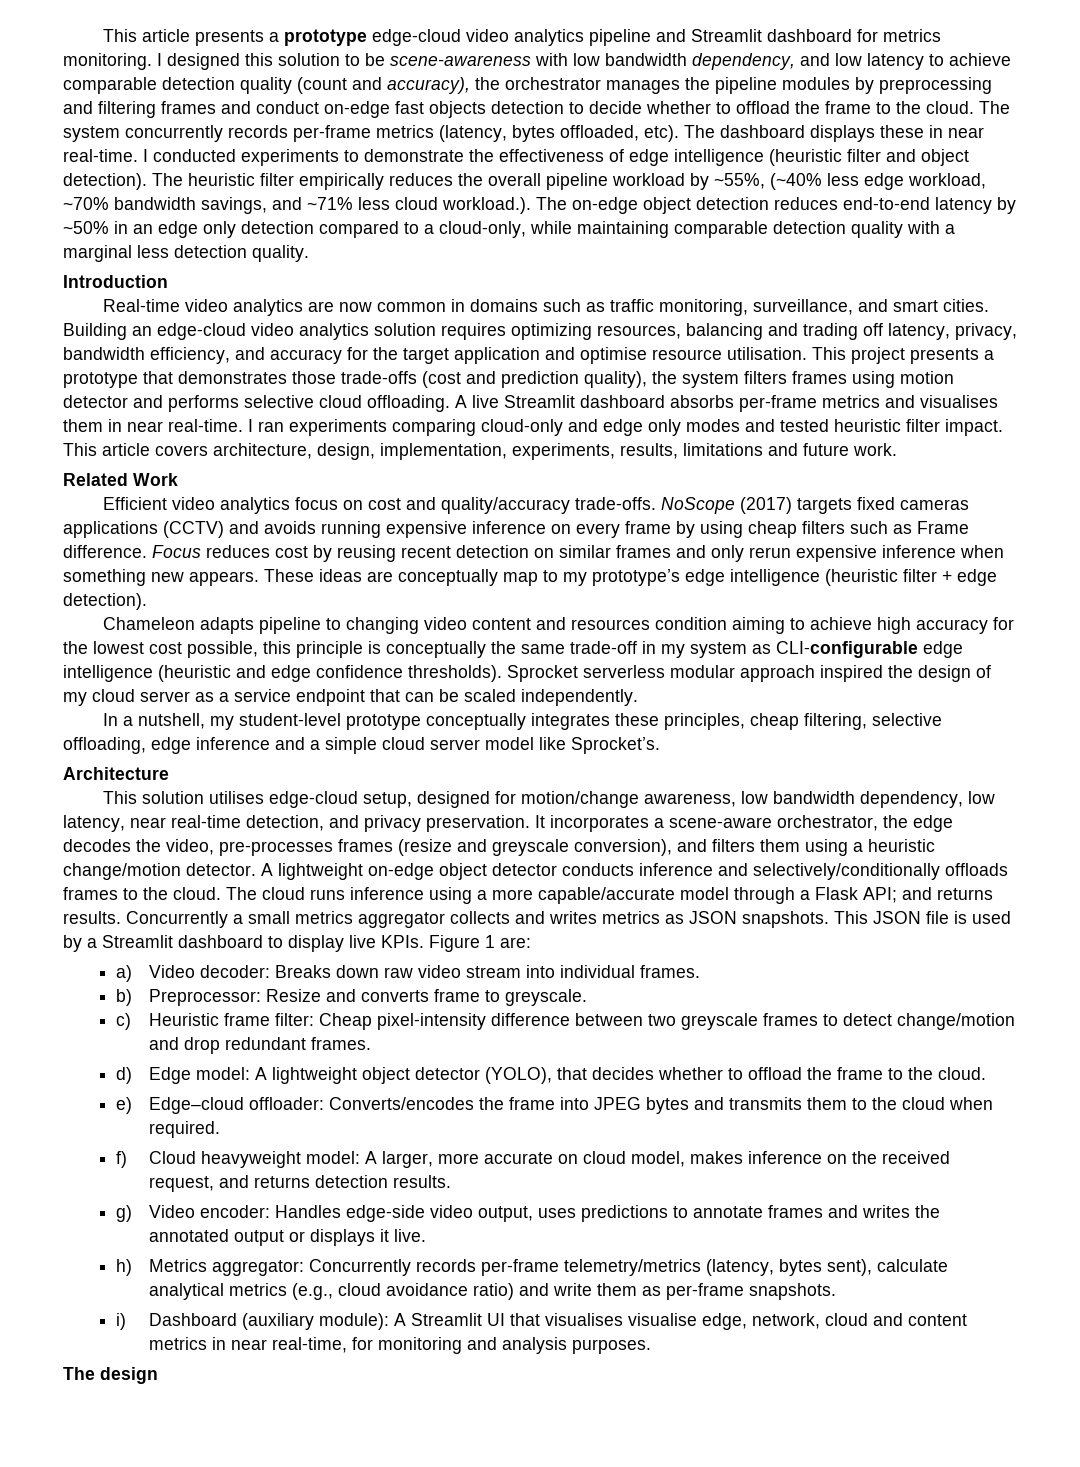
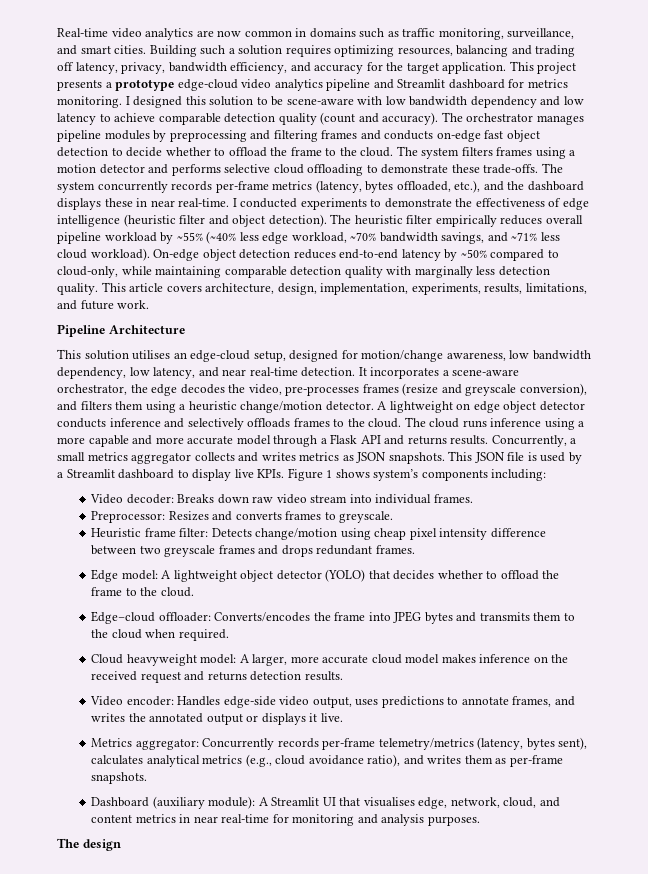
[103,29,191,42] This article -> [57,28,575,40] [57,45,576,57] [57,61,577,74] Real-time video analytics are now common in domains such as traffic monitoring, surveillance, and smart cities. Building such a solution requires optimizing resources, balancing and trading off latency, privacy, bandwidth efficiency, and accuracy for the target application. This project
[390,55,531,66] scene-awareness -> [286,98,354,105] scene-aware
[692,53,795,70] dependency, -> [470,96,537,108] dependency
[387,77,500,94] accuracy), the -> [382,112,463,125] accuracy). The
[685,77,710,90] the -> (584, 120) none
[256,101,319,114] conduct -> [384,130,434,140] conducts
[429,101,486,118] objects -> [506,130,540,142] object
(120, 134) none -> [461,147,576,159] [57,163,563,176] [57,182,95,193] filters frames using a motion detector and performs selective cloud offloading to demonstrate these trade-offs. The system
[644,125,715,142] etc). The -> [454,180,525,193] etc.), and the
[458,173,483,186] the -> (543, 220) none
[714,173,765,189] ~55%, -> [176,232,203,241] ~55%
[442,197,638,214] workload.). The on-edge -> [90,248,200,261] workload). On-edge
[114,221,314,238] in an edge only detection -> (487, 253) none
[424,224,434,234] a -> (559, 254) none
[945,224,955,234] [63,245,132,262] a marginal -> [414,266,473,278] marginally
[63,275,168,288] [103,299,990,316] [63,323,1017,340] [63,347,994,364] [63,371,954,388] [63,395,998,412] [63,419,1003,436] // Introduction // Real-time video analytics are now common in domains such as traffic monitoring, surveillance, and smart cities. Building an edge-cloud video analytics solution requires optimizing resources, balancing and trading off latency, privacy, bandwidth efficiency, and accuracy for the target application and optimise resource utilisation. This project presents a prototype that demonstrates those trade-offs (cost and prediction quality), the system filters frames using motion detector and performs selective cloud offloading. A live Streamlit dashboard absorbs per-frame metrics and visualises them in near real-time. I ran experiments comparing cloud-only and edge only modes and tested heuristic filter impact. -> (98, 289) none
[683,443,763,456] limitations -> [525,283,587,294] limitations,
[63,473,178,486] [103,497,970,514] [63,521,969,538] [63,545,1004,562] [63,569,997,586] [63,593,147,610] [103,617,1015,634] [63,641,963,658] [63,665,991,682] [63,689,638,706] [103,713,943,730] [63,737,660,754] Related Work // Efficient video analytics focus on cost and quality/accuracy trade-offs. NoScope (2017) targets fixed cameras applications (CCTV) and avoids running expensive inference on every frame by using cheap filters such as Frame difference. Focus reduces cost by reusing recent detection on similar frames and only rerun expensive inference when something new appears. These ideas are conceptually map to my prototype’s edge intelligence (heuristic filter + edge detection). // Chameleon adapts pipeline to changing video content and resources condition aiming to achieve high accuracy for the lowest cost possible, this principle is conceptually the same trade-off in my system as CLI-configurable edge intelligence (heuristic and edge confidence thresholds). Sprocket serverless modular approach inspired the design of my cloud server as a service endpoint that can be scaled independently. // In a nutshell, my student-level prototype conceptually integrates these principles, cheap filtering, selective offloading, edge inference and a simple cloud server model like Sprocket’s. // -> [57,324,105,337] Pipeline
(265, 797) none -> [173,352,187,359] an
[130,815,530,832] near real-time detection, and privacy preservation. -> [198,367,356,377] and near real-time detection.
[368,863,434,880] on-edge -> [456,401,500,413] on edge
[753,863,940,880] selectively/conditionally -> [187,418,244,430] selectively
[538,887,675,904] capable/accurate -> [88,435,234,447] capable and more accurate
[863,887,897,903] API; -> [360,435,381,444] API
[126,911,228,928] Concurrently -> [491,435,567,447] Concurrently,
[500,937,531,948] [115,965,132,982] are: // a) -> [335,469,547,481] shows system’s components including: //
[115,989,322,1006] b) Preprocessor: Resize -> [91,511,209,523] Preprocessor: Resizes
[434,989,481,1002] frame -> [285,511,322,520] frames
[115,1013,131,1030] c) -> (394, 517) none
[319,1013,487,1030] Cheap pixel-intensity -> [211,528,488,540] Detects change/motion using cheap pixel intensity
[823,1013,1016,1030] [149,1037,221,1054] to detect change/motion and drop -> [258,545,313,557] and drops
[115,1067,132,1084] d) -> (415, 549) none
[485,1067,553,1084] (YOLO), -> [325,569,366,582] (YOLO)
[115,1097,132,1114] e) -> (194, 592) none
[115,1151,127,1168] f) -> (229, 635) none
[558,1151,686,1167] on cloud model, -> [371,654,440,664] cloud model
[149,1176,215,1192] request, -> [140,672,181,683] request
[115,1205,132,1222] g) -> (343, 676) none
[768,1205,824,1218] frames -> [512,696,552,707] frames,
[115,1259,132,1276] h) -> (343, 717) none
[877,1259,949,1272] calculate -> [91,755,144,765] calculates
[473,1283,593,1300] ratio) and write -> [367,754,462,767] ratio), and writes
[115,1313,126,1330] i) -> (148, 778) none
[628,1313,698,1326] visualise -> (415, 802) none
[825,1313,869,1326] cloud -> [503,797,537,808] cloud,
[272,1337,348,1353] real-time, -> [221,814,270,823] real-time

